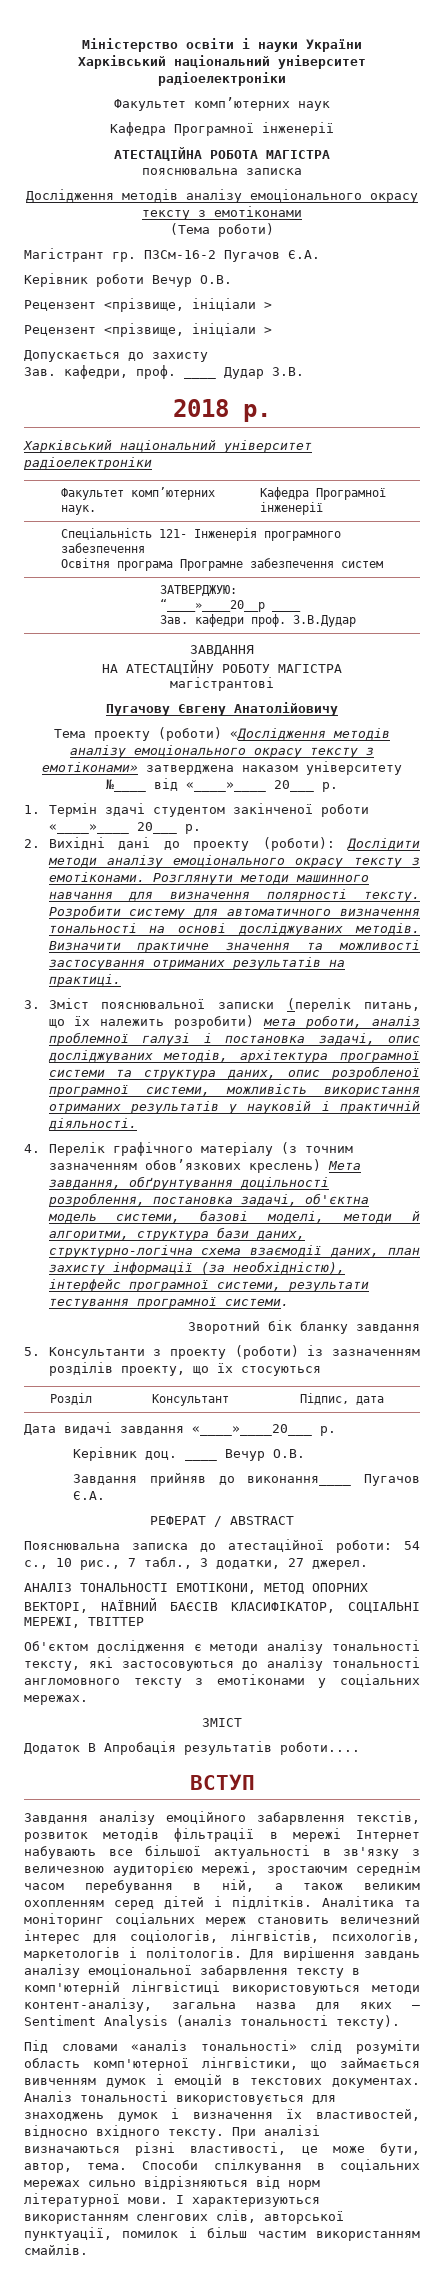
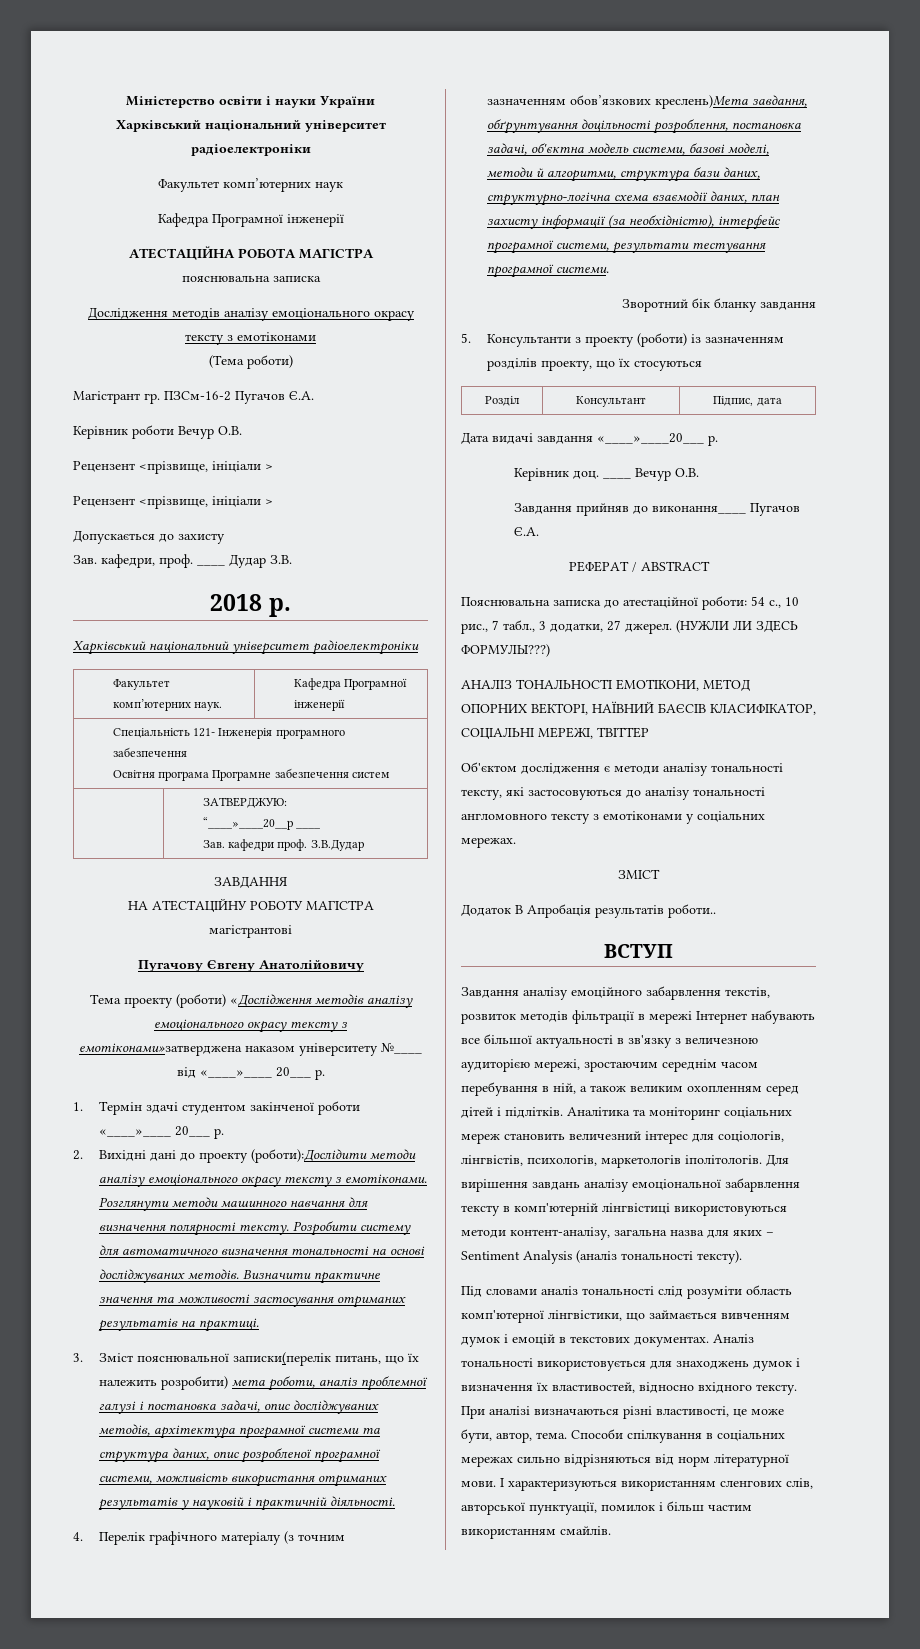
[42,762,234,775] емотіконами» затверджена -> [79,1043,242,1056] емотіконами»затверджена
[262,837,420,851] (роботи): Дослідити -> [251,1149,368,1163] (роботи):Дослідити
[218,998,352,1012] записки (перелік -> [233,1352,332,1366] записки(перелік
[248,1159,361,1173] креслень) Мета -> [655,95,749,109] креслень)Мета
(368, 1565) none -> [676,620,798,633] [461,644,550,657] (НУЖЛИ ЛИ ЗДЕСЬ ФОРМУЛЫ???)
[280,1742,360,1755] роботи.... -> [668,904,716,918] роботи..
[128,1947,242,1958] і політологів. -> [685,1155,762,1164] іполітологів.
[131,2040,297,2051] «аналіз тональності» -> [541,1286,654,1295] аналіз тональності

